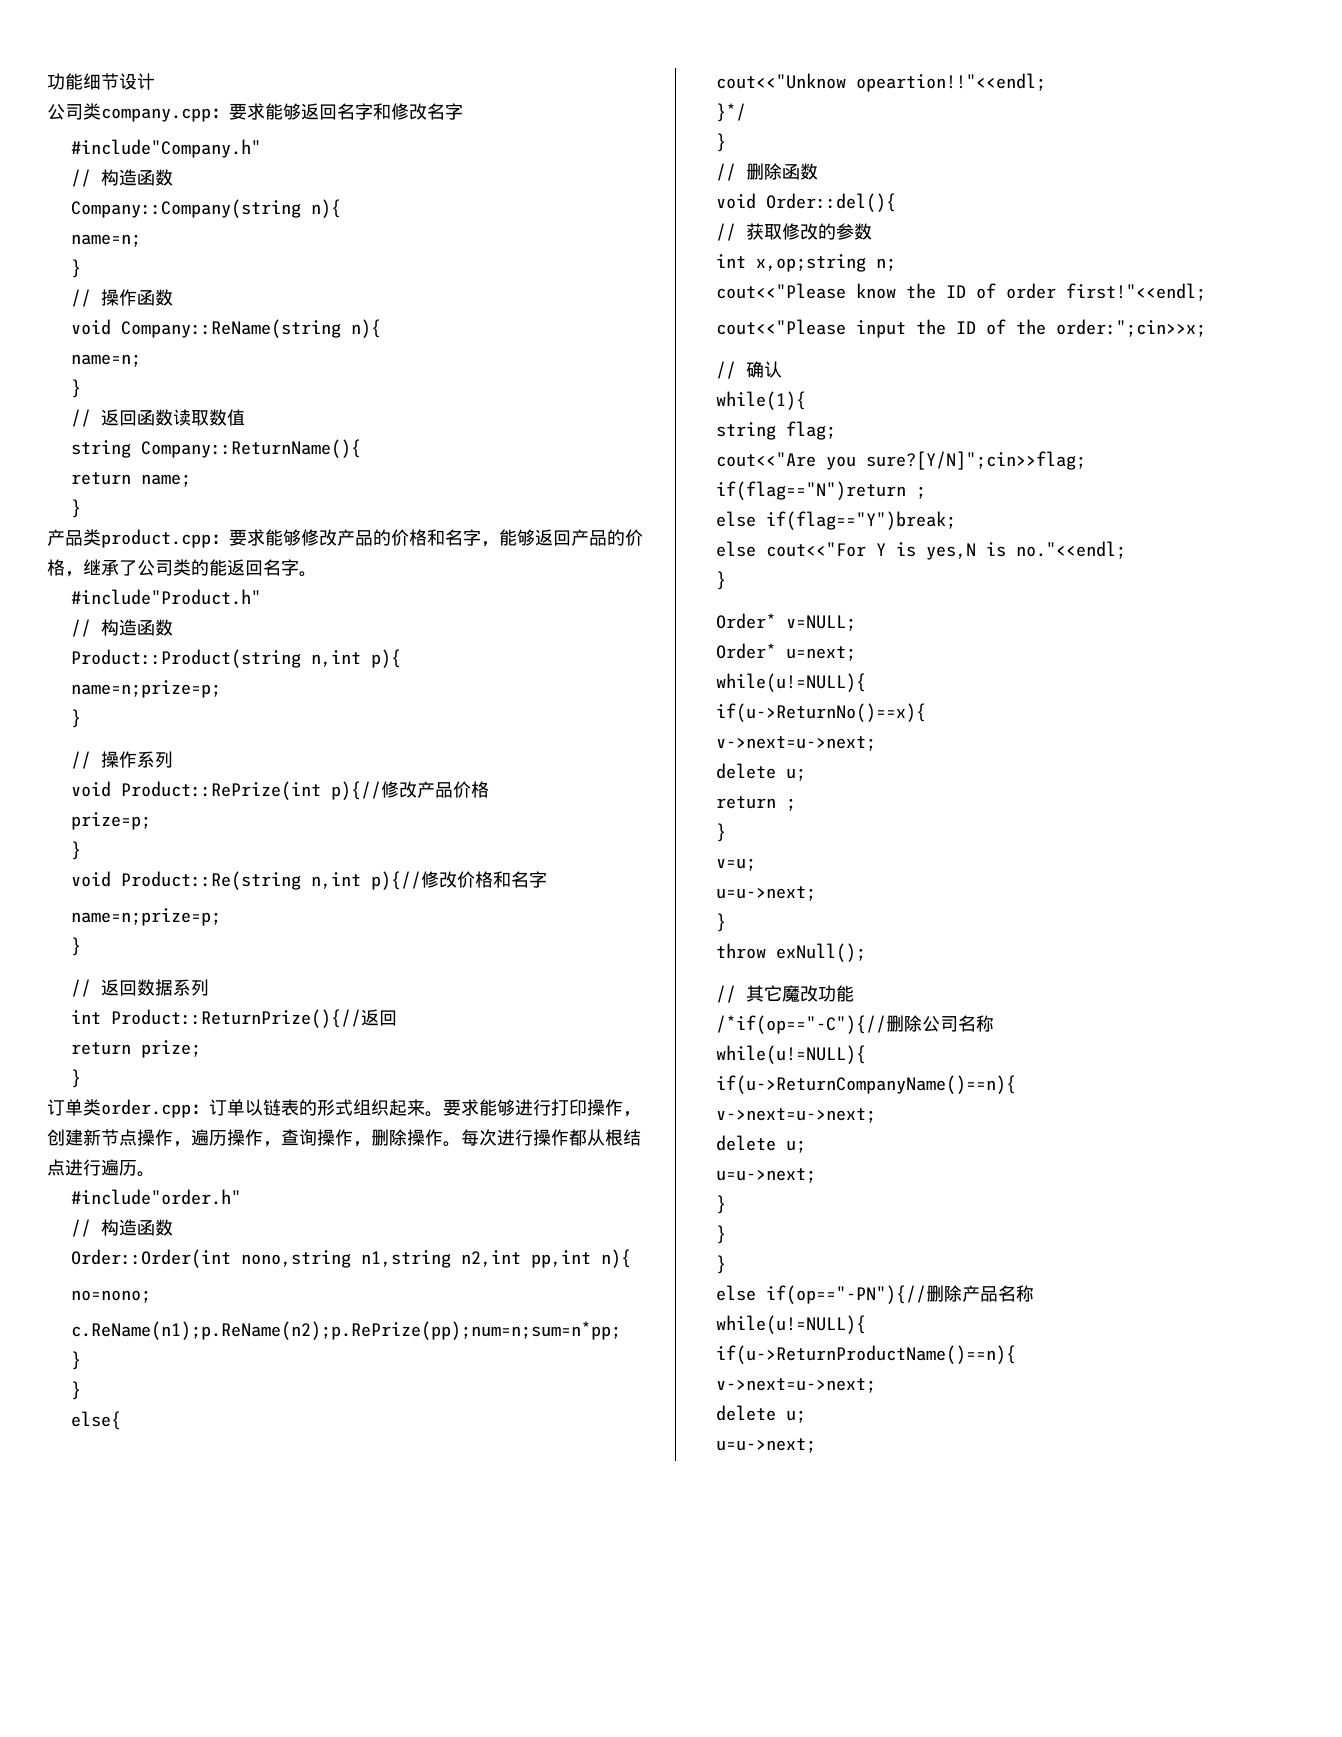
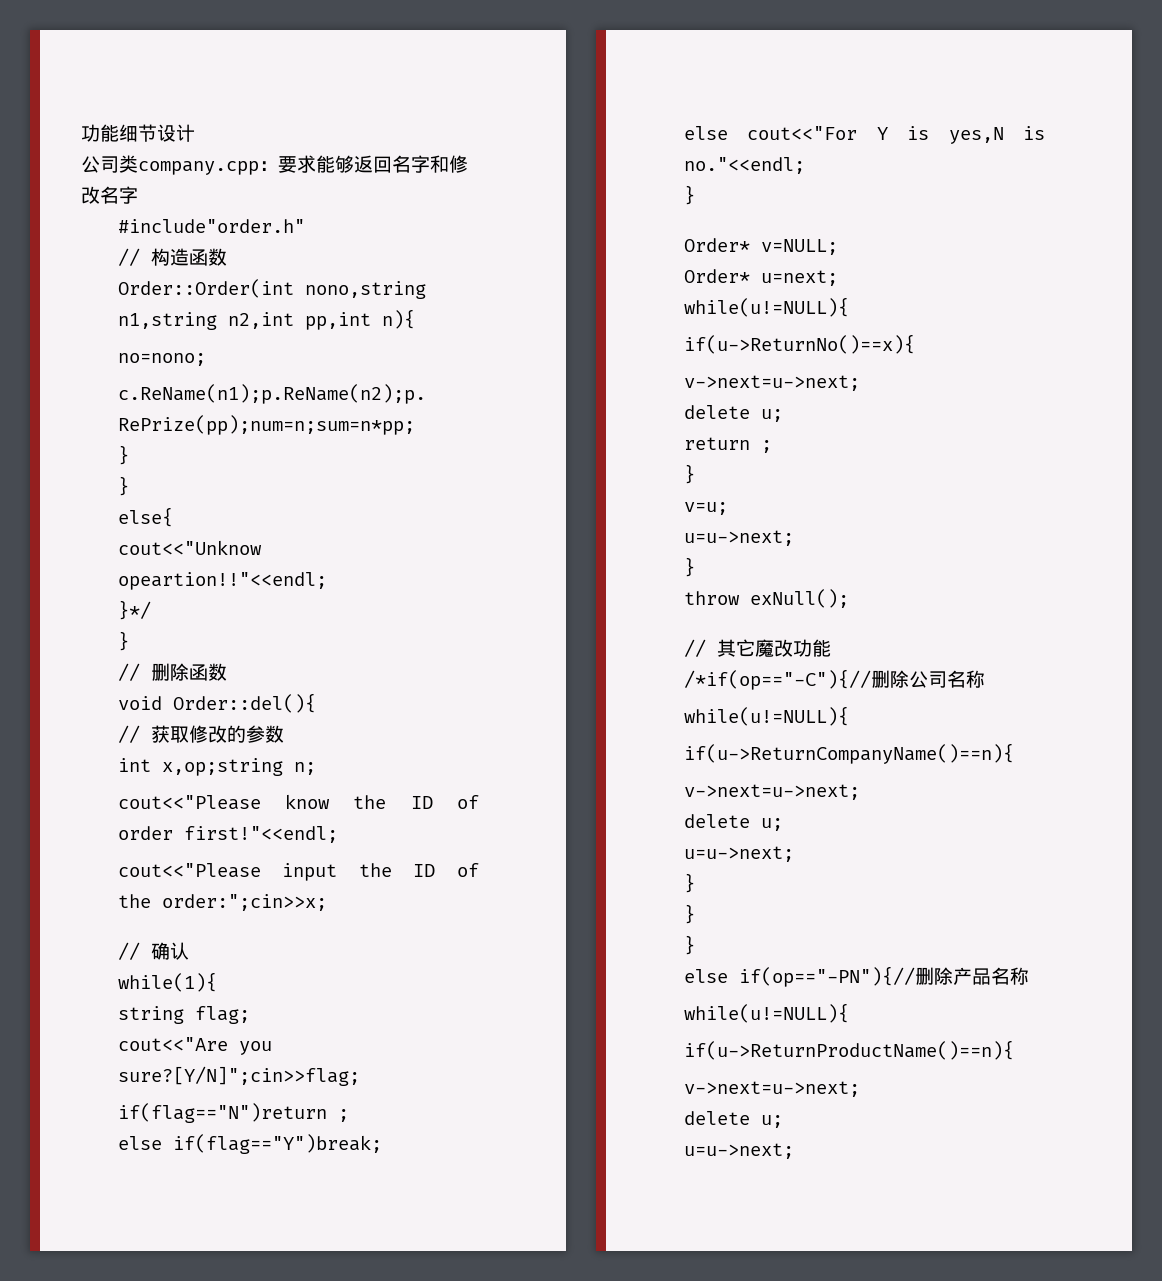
[71,139,262,158] [71,169,174,187] [71,199,342,218] [71,234,142,247] [71,259,82,278] [71,289,174,307] [71,319,382,338] [71,354,142,367] [71,379,82,398] [71,409,246,427] [71,439,362,458] [71,472,192,487] [71,499,82,518] [47,529,643,548] [47,559,317,577] [71,589,262,605] [71,619,174,637] [71,649,402,668] [71,680,222,698] [71,709,82,728] [71,751,174,769] [71,781,490,800] [71,812,152,830] [71,841,82,860] [71,871,548,890] [71,908,222,926] [71,937,82,956] [71,979,210,997] [71,1009,398,1028] [71,1040,202,1058] [71,1069,82,1088] [47,1099,641,1118] [47,1129,641,1147] [47,1159,155,1177] // #include"Company.h" // // 构造函数 // Company::Company(string n){ // name=n; // } // // 操作函数 // void Company::ReName(string n){ // name=n; // } // // 返回函数读取数值 // string Company::ReturnName(){ // return name; // } // 产品类product.cpp：要求能够修改产品的价格和名字，能够返回产品的价格，继承了公司类的能返回名字。 // #include"Product.h" // // 构造函数 // Product::Product(string n,int p){ // name=n;prize=p; // } // // 操作系列 // void Product::RePrize(int p){//修改产品价格 // prize=p; // } // void Product::Re(string n,int p){//修改价格和名字 // name=n;prize=p; // } // // 返回数据系列 // int Product::ReturnPrize(){//返回 // return prize; // } // 订单类order.cpp：订单以链表的形式组织起来。要求能够进行打印操作，创建新节点操作，遍历操作，查询操作，删除操作。每次进行操作都从根结点进行遍历。 -> (138, 195) none

